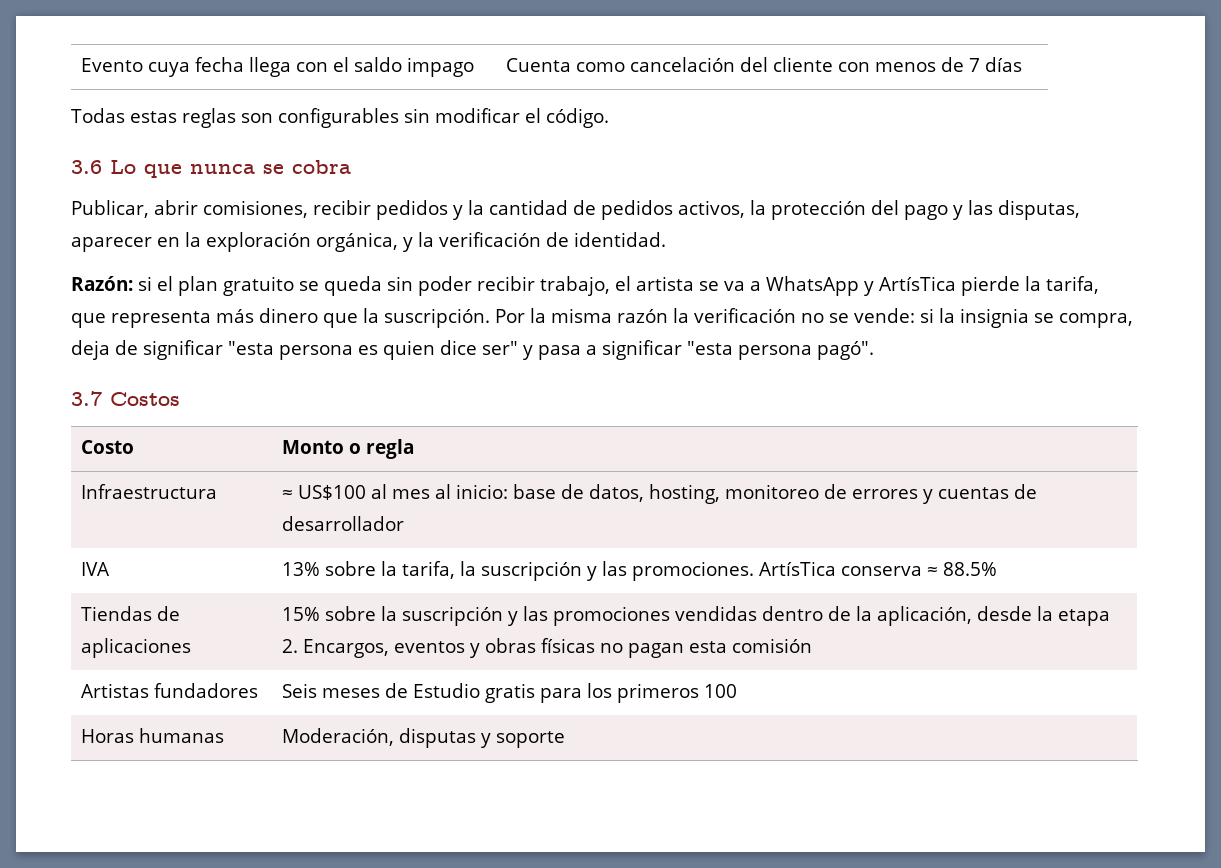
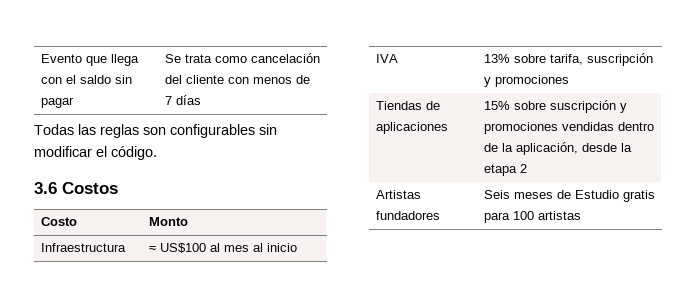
[148,57,245,77] cuya fecha -> [85,56,107,66] que
[407,57,475,77] [506,58,572,72] impago | Cuenta -> [114,75,132,84] [40,97,74,108] [164,54,212,63] sin pagar | Se trata
[129,111,177,123] estas -> [78,124,96,135] las
[110,160,351,178] [71,200,1080,220] [71,232,666,252] [71,276,1099,296] [71,308,1133,328] [71,340,874,360] [71,391,102,406] Lo que nunca se cobra // Publicar, abrir comisiones, recibir pedidos y la cantidad de pedidos activos, la protección del pago y las disputas, aparecer en la exploración orgánica, y la verificación de identidad. // Razón: si el plan gratuito se queda sin poder recibir trabajo, el artista se va a WhatsApp y ArtísTica pierde la tarifa, que representa más dinero que la suscripción. Por la misma razón la verificación no se vende: si la insignia se compra, deja de significar "esta persona es quien dice ser" y pasa a significar "esta persona pagó". // 3.7 -> (57, 188) none
[349,439,415,459] o regla -> (188, 221) none
[456,484,1038,504] [282,516,405,531] [81,562,111,576] [282,561,998,581] inicio: base de datos, hosting, monitoreo de errores y cuentas de desarrollador // IVA | 13% sobre la tarifa, la suscripción y las promociones. ArtísTica conserva ≈ 88.5% -> [266,243,297,252] [375,54,398,63] [483,53,653,66] [483,75,569,87] inicio // IVA | 13% sobre tarifa, suscripción y promociones
[381,606,549,626] la suscripción y las -> [549,100,627,113] suscripción y
[282,638,813,658] 2. Encargos, eventos y obras físicas no pagan esta comisión -> [519,164,527,173] 2
[587,683,700,703] los primeros -> (510, 217) none
[81,728,225,743] [282,728,566,748] // Horas humanas | Moderación, disputas y soporte -> [537,211,581,220] artistas

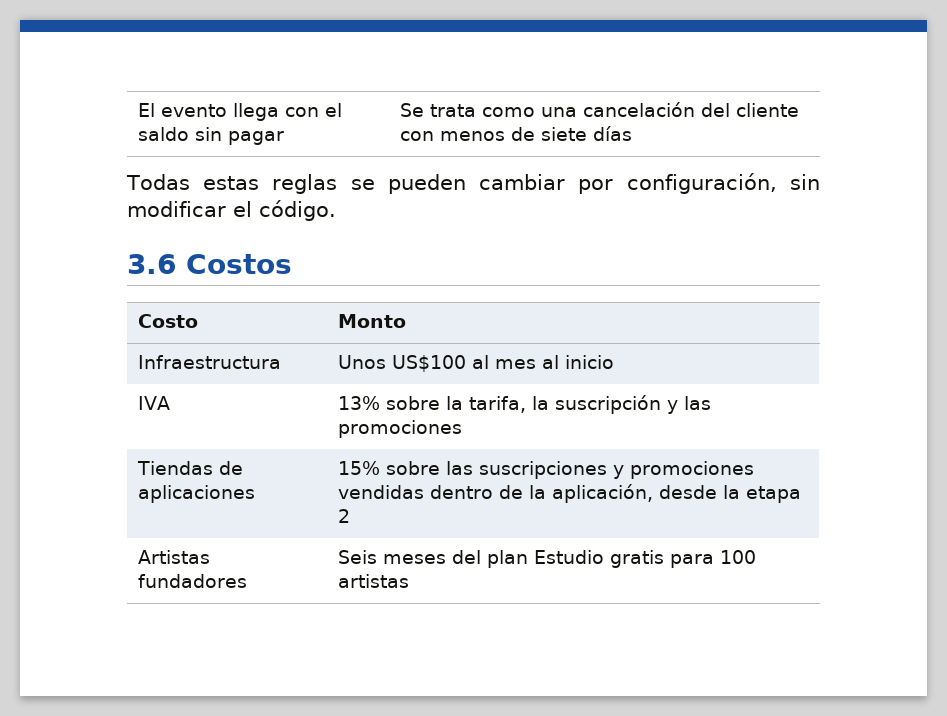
[40,54,107,66] Evento que -> [137,103,227,117] El evento
(247, 59) none -> [540,107,577,117] una
[164,96,172,105] 7 -> [540,127,587,141] siete
[78,124,255,138] las reglas son configurables -> [203,173,777,194] estas reglas se pueden cambiar por configuración,
[148,246,156,252] ≈ -> [337,355,386,369] Unos
[549,53,653,66] [483,77,491,87] tarifa, suscripción y -> [445,395,711,414] la tarifa, la suscripción y las
[549,100,616,113] suscripción -> [445,461,607,479] las suscripciones
[556,190,571,199] de -> [451,550,528,568] del plan

